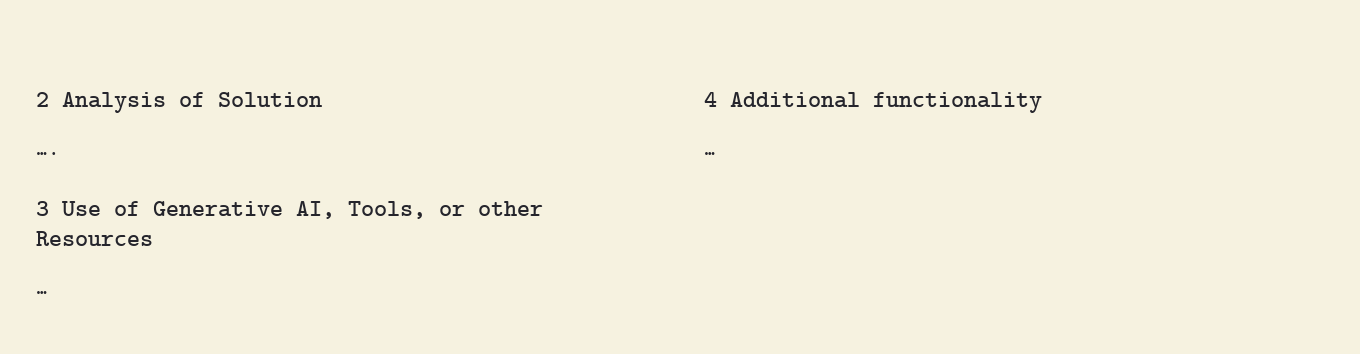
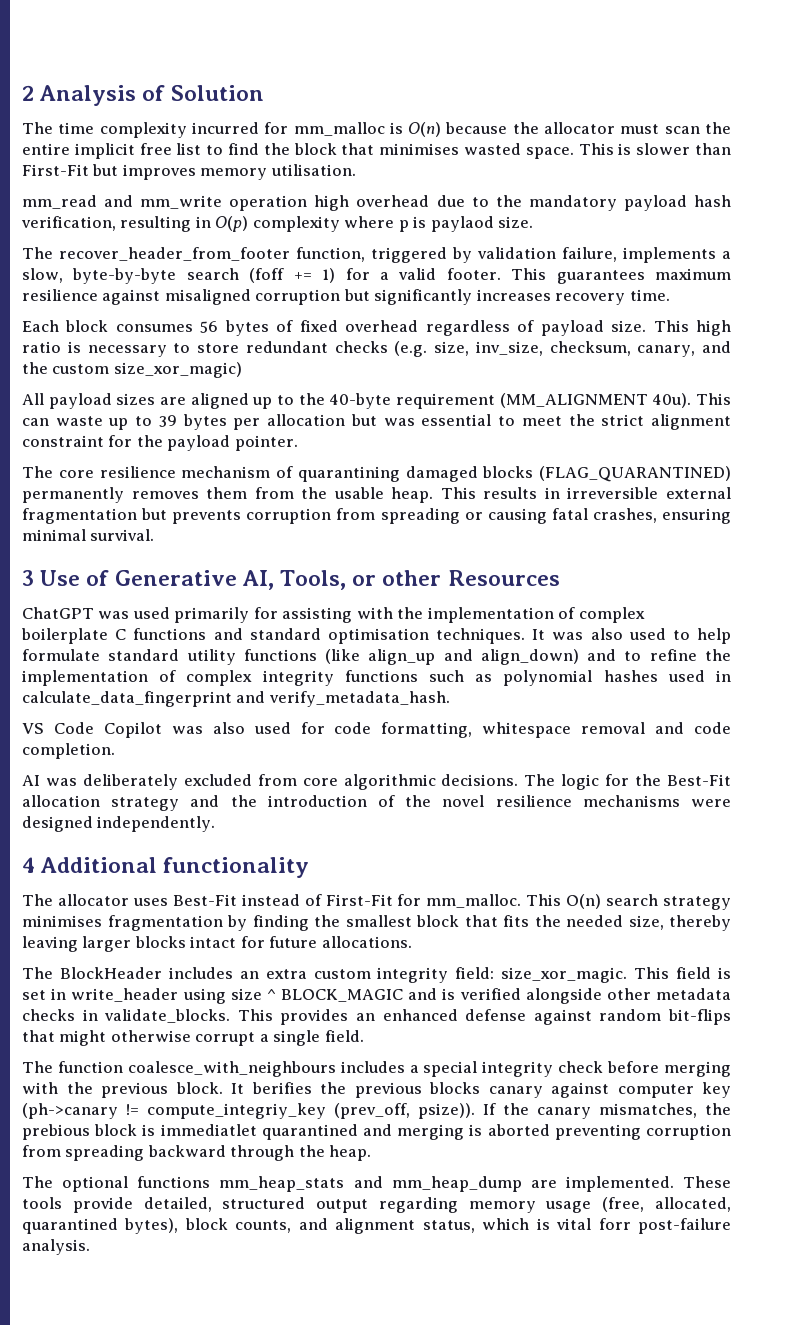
[36,152,60,155] …. -> [22,122,731,138] [22,143,731,159] [22,164,356,180] [22,195,731,211] [21,216,534,232] [22,247,731,263] [22,268,731,284] [22,289,670,305] [22,320,731,336] [22,341,731,357] [22,362,242,378] [22,393,731,409] [22,414,732,430] [22,435,298,451] [22,466,731,482] [22,487,731,503] [22,508,732,524] [22,529,155,541] The time complexity incurred for mm_malloc is O(n) because the allocator must scan the entire implicit free list to find the block that minimises wasted space. This is slower than First-Fit but improves memory utilisation. // mm_read and mm_write operation high overhead due to the mandatory payload hash verification, resulting in O(p) complexity where p is paylaod size. // The recover_header_from_footer function, triggered by validation failure, implements a slow, byte-by-byte search (foff += 1) for a valid footer. This guarantees maximum resilience against misaligned corruption but significantly increases recovery time. // Each block consumes 56 bytes of fixed overhead regardless of payload size. This high ratio is necessary to store redundant checks (e.g. size, inv_size, checksum, canary, and the custom size_xor_magic) // All payload sizes are aligned up to the 40-byte requirement (MM_ALIGNMENT 40u). This can waste up to 39 bytes per allocation but was essential to meet the strict alignment constraint for the payload pointer. // The core resilience mechanism of quarantining damaged blocks (FLAG_QUARANTINED) permanently removes them from the usable heap. This results in irreversible external fragmentation but prevents corruption from spreading or causing fatal crashes, ensuring minimal survival.
[36,291,48,294] [704,92,1042,113] [704,152,716,155] … // 4 Additional functionality // … -> [22,607,645,623] [21,628,731,644] [22,649,731,665] [22,670,732,686] [22,691,450,707] [22,722,731,738] [22,743,115,759] [22,774,731,790] [22,795,732,811] [22,816,216,832] [22,857,310,878] [22,894,731,910] [22,915,731,931] [22,936,412,952] [22,967,731,983] [22,988,731,1004] [22,1009,732,1025] [22,1030,364,1046] [22,1061,732,1077] [22,1082,731,1098] [22,1103,731,1119] [22,1124,732,1140] [22,1145,372,1161] [22,1176,731,1192] [22,1197,732,1213] [22,1218,732,1234] [22,1239,90,1255] ChatGPT was used primarily for assisting with the implementation of complex boilerplate C functions and standard optimisation techniques. It was also used to help formulate standard utility functions (like align_up and align_down) and to refine the implementation of complex integrity functions such as polynomial hashes used in calculate_data_fingerprint and verify_metadata_hash. // VS Code Copilot was also used for code formatting, whitespace removal and code completion. // AI was deliberately excluded from core algorithmic decisions. The logic for the Best-Fit allocation strategy and the introduction of the novel resilience mechanisms were designed independently. // 4 Additional functionality // The allocator uses Best-Fit instead of First-Fit for mm_malloc. This O(n) search strategy minimises fragmentation by finding the smallest block that fits the needed size, thereby leaving larger blocks intact for future allocations. // The BlockHeader includes an extra custom integrity field: size_xor_magic. This field is set in write_header using size ^ BLOCK_MAGIC and is verified alongside other metadata checks in validate_blocks. This provides an enhanced defense against random bit-flips that might otherwise corrupt a single field. // The function coalesce_with_neighbours includes a special integrity check before merging with the previous block. It berifies the previous blocks canary against computer key (ph->canary != compute_integriy_key (prev_off, psize)). If the canary mismatches, the prebious block is immediatlet quarantined and merging is aborted preventing corruption from spreading backward through the heap. // The optional functions mm_heap_stats and mm_heap_dump are implemented. These tools provide detailed, structured output regarding memory usage (free, allocated, quarantined bytes), block counts, and alignment status, which is vital forr post-failure analysis.

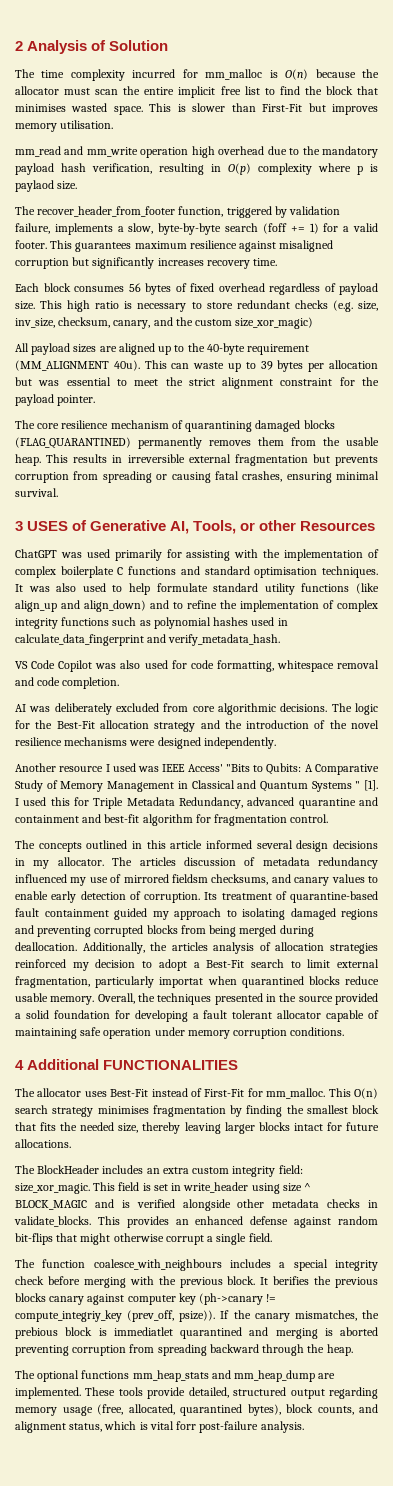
[40,570,81,586] Use -> [27,521,69,531] USES
(216, 824) none -> [15,763,379,775] [15,780,378,792] [15,797,378,809] [15,814,329,826] [15,840,378,852] [15,857,378,869] [15,874,378,886] [15,891,378,903] [15,908,378,920] [15,925,314,937] [15,942,378,954] [15,959,379,971] [15,976,379,988] [15,993,378,1005] [15,1010,379,1022] [15,1027,345,1039] // Another resource I used was IEEE Access' "Bits to Qubits: A Comparative Study of Memory Management in Classical and Quantum Systems " [1]. I used this for Triple Metadata Redundancy, advanced quarantine and containment and best-fit algorithm for fragmentation control. // The concepts outlined in this article informed several design decisions in my allocator. The articles discussion of metadata redundancy influenced my use of mirrored fieldsm checksums, and canary values to enable early detection of corruption. Its treatment of quarantine-based fault containment guided my approach to isolating damaged regions and preventing corrupted blocks from being merged during deallocation. Additionally, the articles analysis of allocation strategies reinforced my decision to adopt a Best-Fit search to limit external fragmentation, particularly importat when quarantined blocks reduce usable memory. Overall, the techniques presented in the source provided a solid foundation for developing a fault tolerant allocator capable of maintaining safe operation under memory corruption conditions.
[163,857,310,878] functionality -> [103,1060,239,1070] FUNCTIONALITIES

